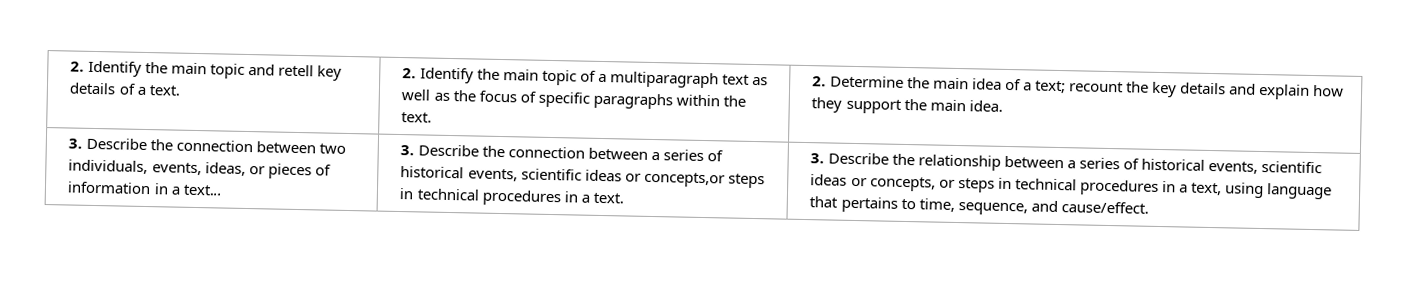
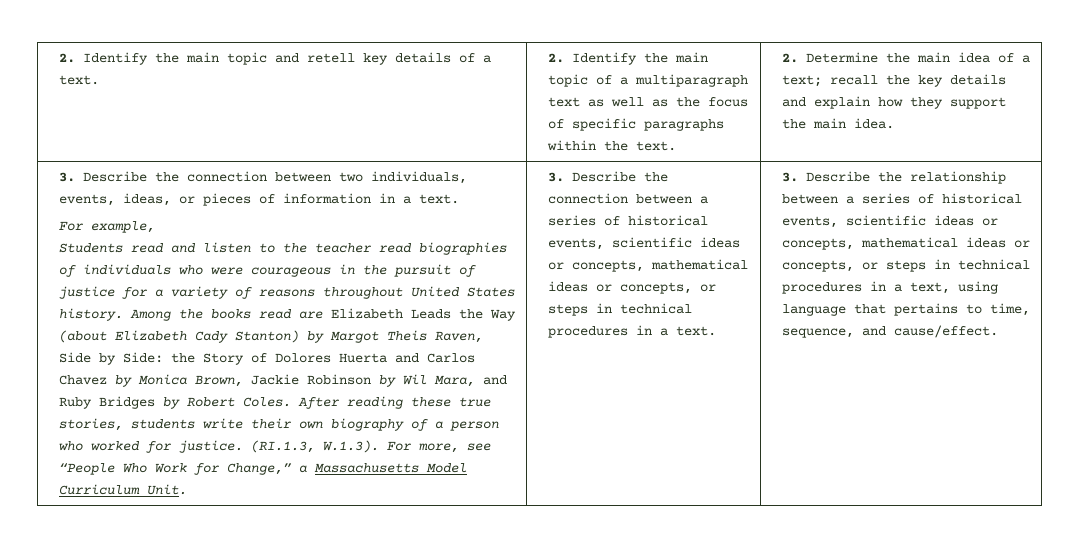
[1068,81,1124,93] recount -> [830,75,879,85] recall
[182,184,223,196] text... -> [419,194,460,204] [59,221,156,233] [59,242,508,255] [59,264,477,277] [59,286,516,299] [59,308,517,321] [59,330,484,343] [59,352,476,365] [59,374,508,387] [59,396,492,409] [59,418,500,431] [59,440,492,453] [59,463,468,475] [59,484,188,495] text. // For example, // Students read and listen to the teacher read biographies of individuals who were courageous in the pursuit of justice for a variety of reasons throughout United States history. Among the books read are Elizabeth Leads the Way (about Elizabeth Cady Stanton) by Margot Theis Raven, Side by Side: the Story of Dolores Huerta and Carlos Chavez by Monica Brown, Jackie Robinson by Wil Mara, and Ruby Bridges by Robert Coles. After reading these true stories, students write their own biography of a person who worked for justice. (RI.1.3, W.1.3). For more, see “People Who Work for Change,” a Massachusetts Model Curriculum Unit.
[643,171,725,188] concepts,or -> [572,259,749,272] [548,281,717,294] concepts, mathematical ideas or concepts, or
(936, 184) none -> [861,237,1031,248] [782,260,855,272] mathematical ideas or concepts,

